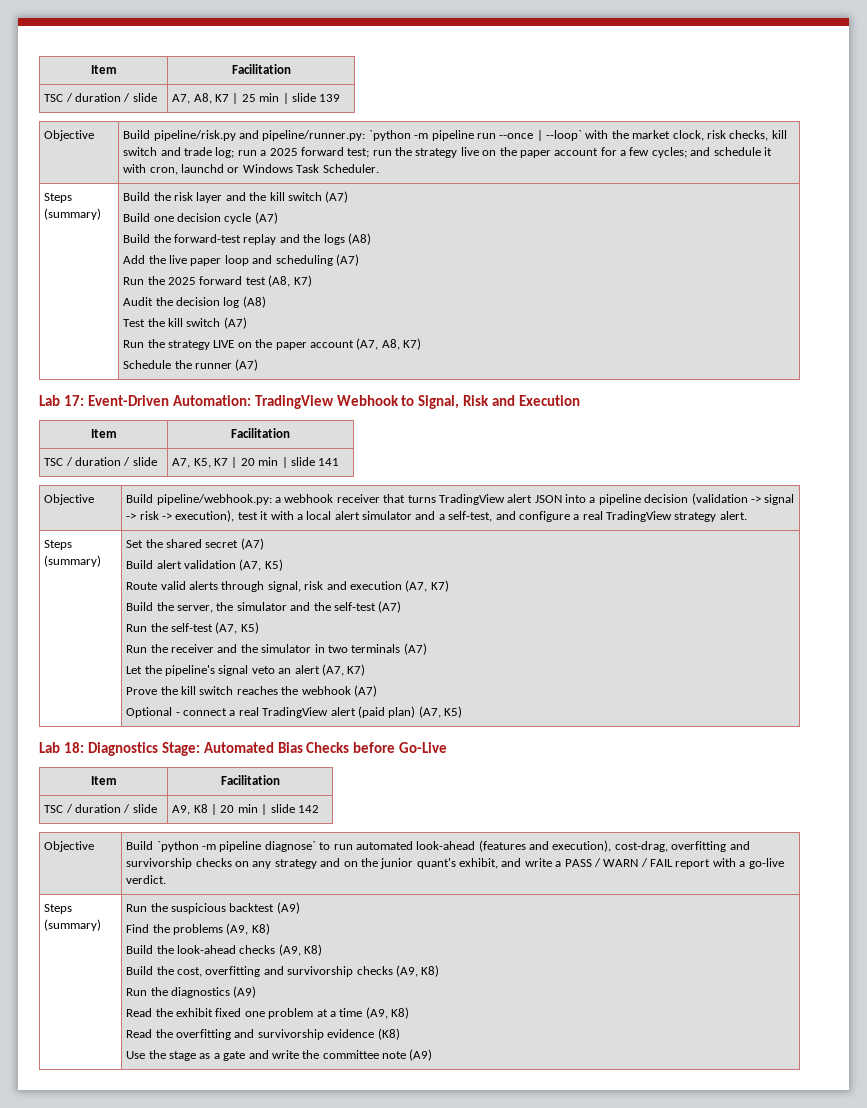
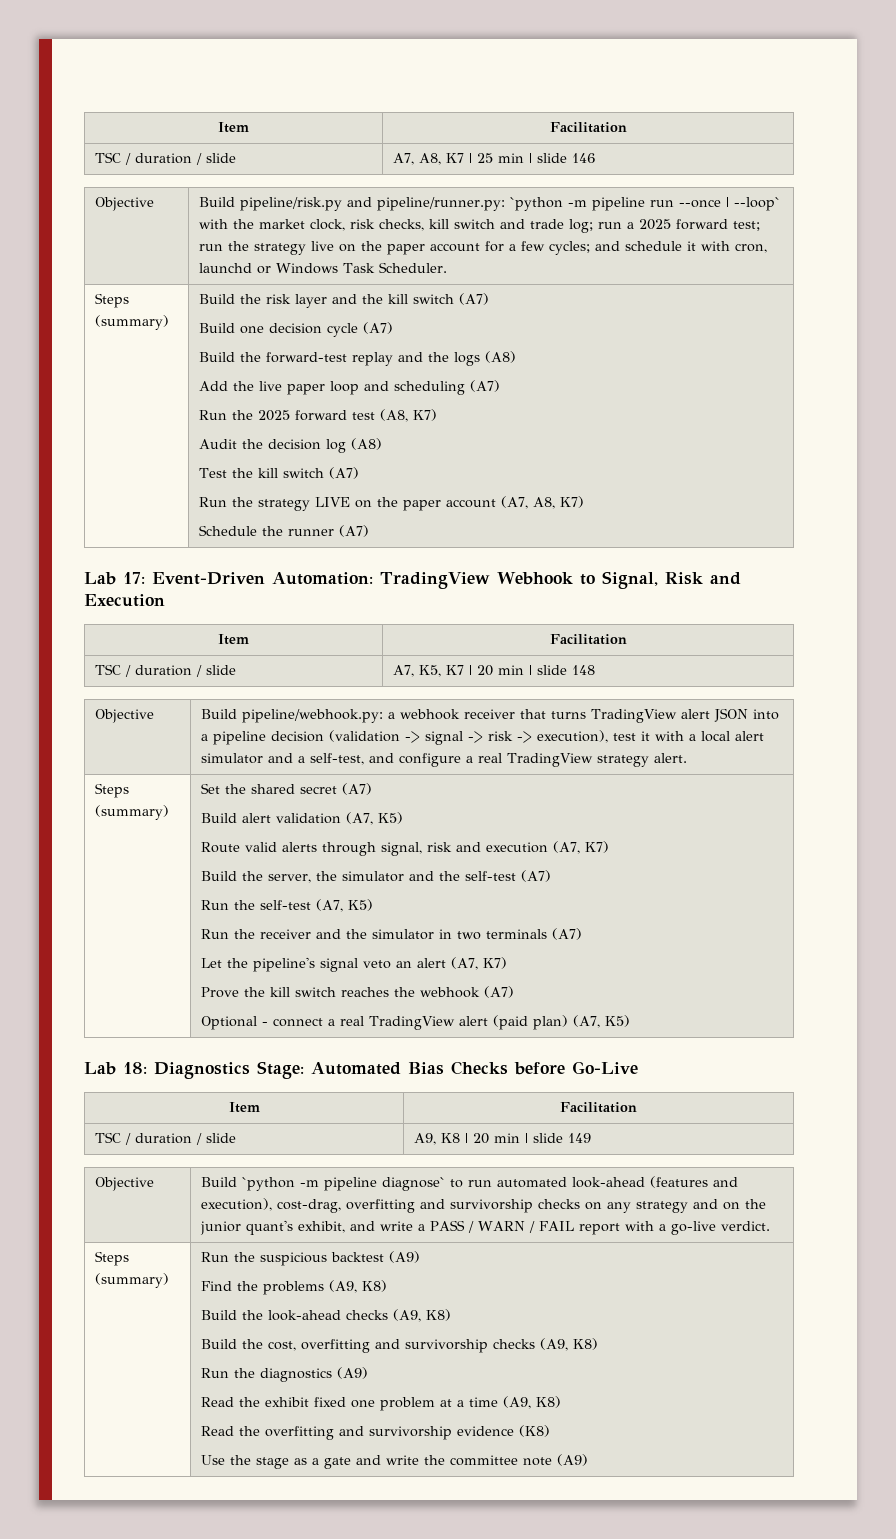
[319,94,341,102] 139 -> [571,153,595,163] 146
[318,458,340,466] 141 -> [571,665,595,675] 148
[297,805,319,813] 142 -> [567,1133,591,1143] 149

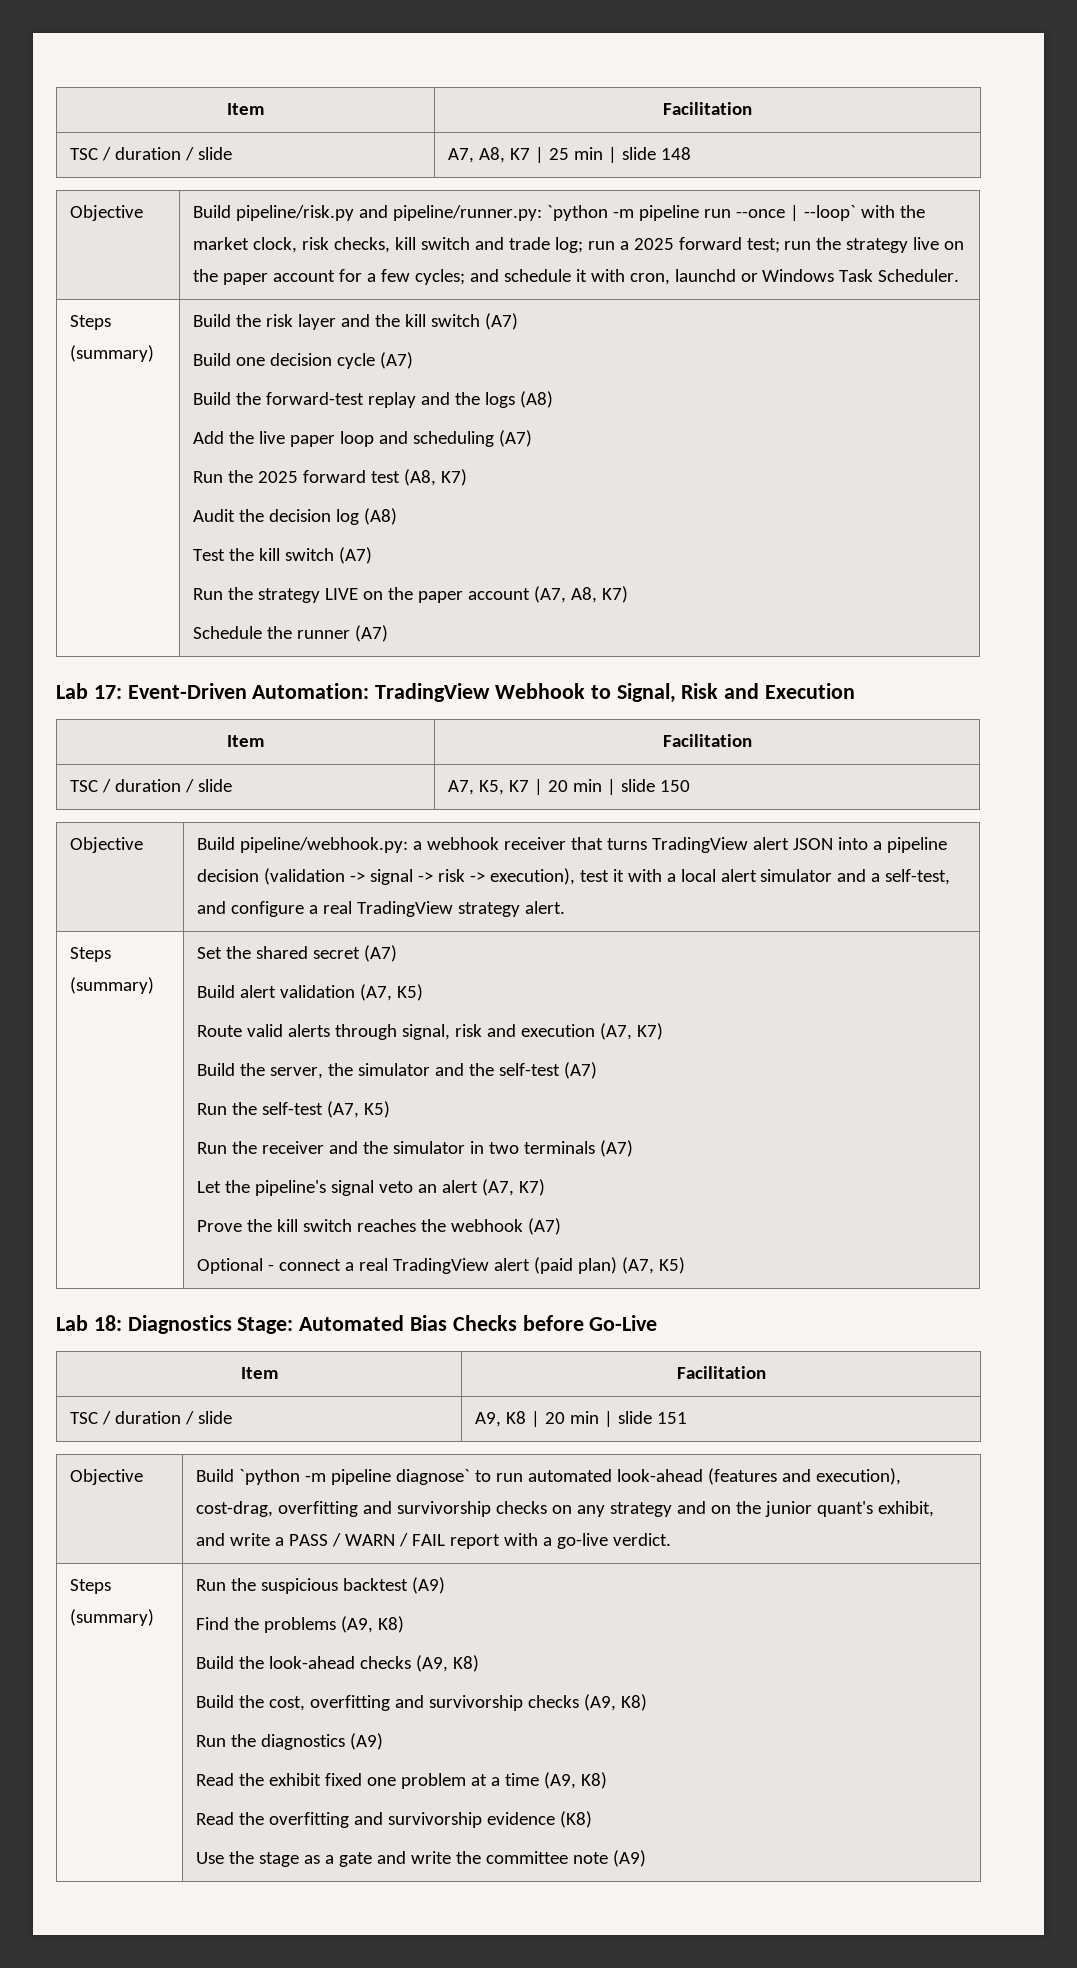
[571,153,595,163] 146 -> [660,147,691,160] 148
[571,665,595,675] 148 -> [659,780,690,792] 150
[567,1133,591,1143] 149 -> [656,1412,687,1424] 151

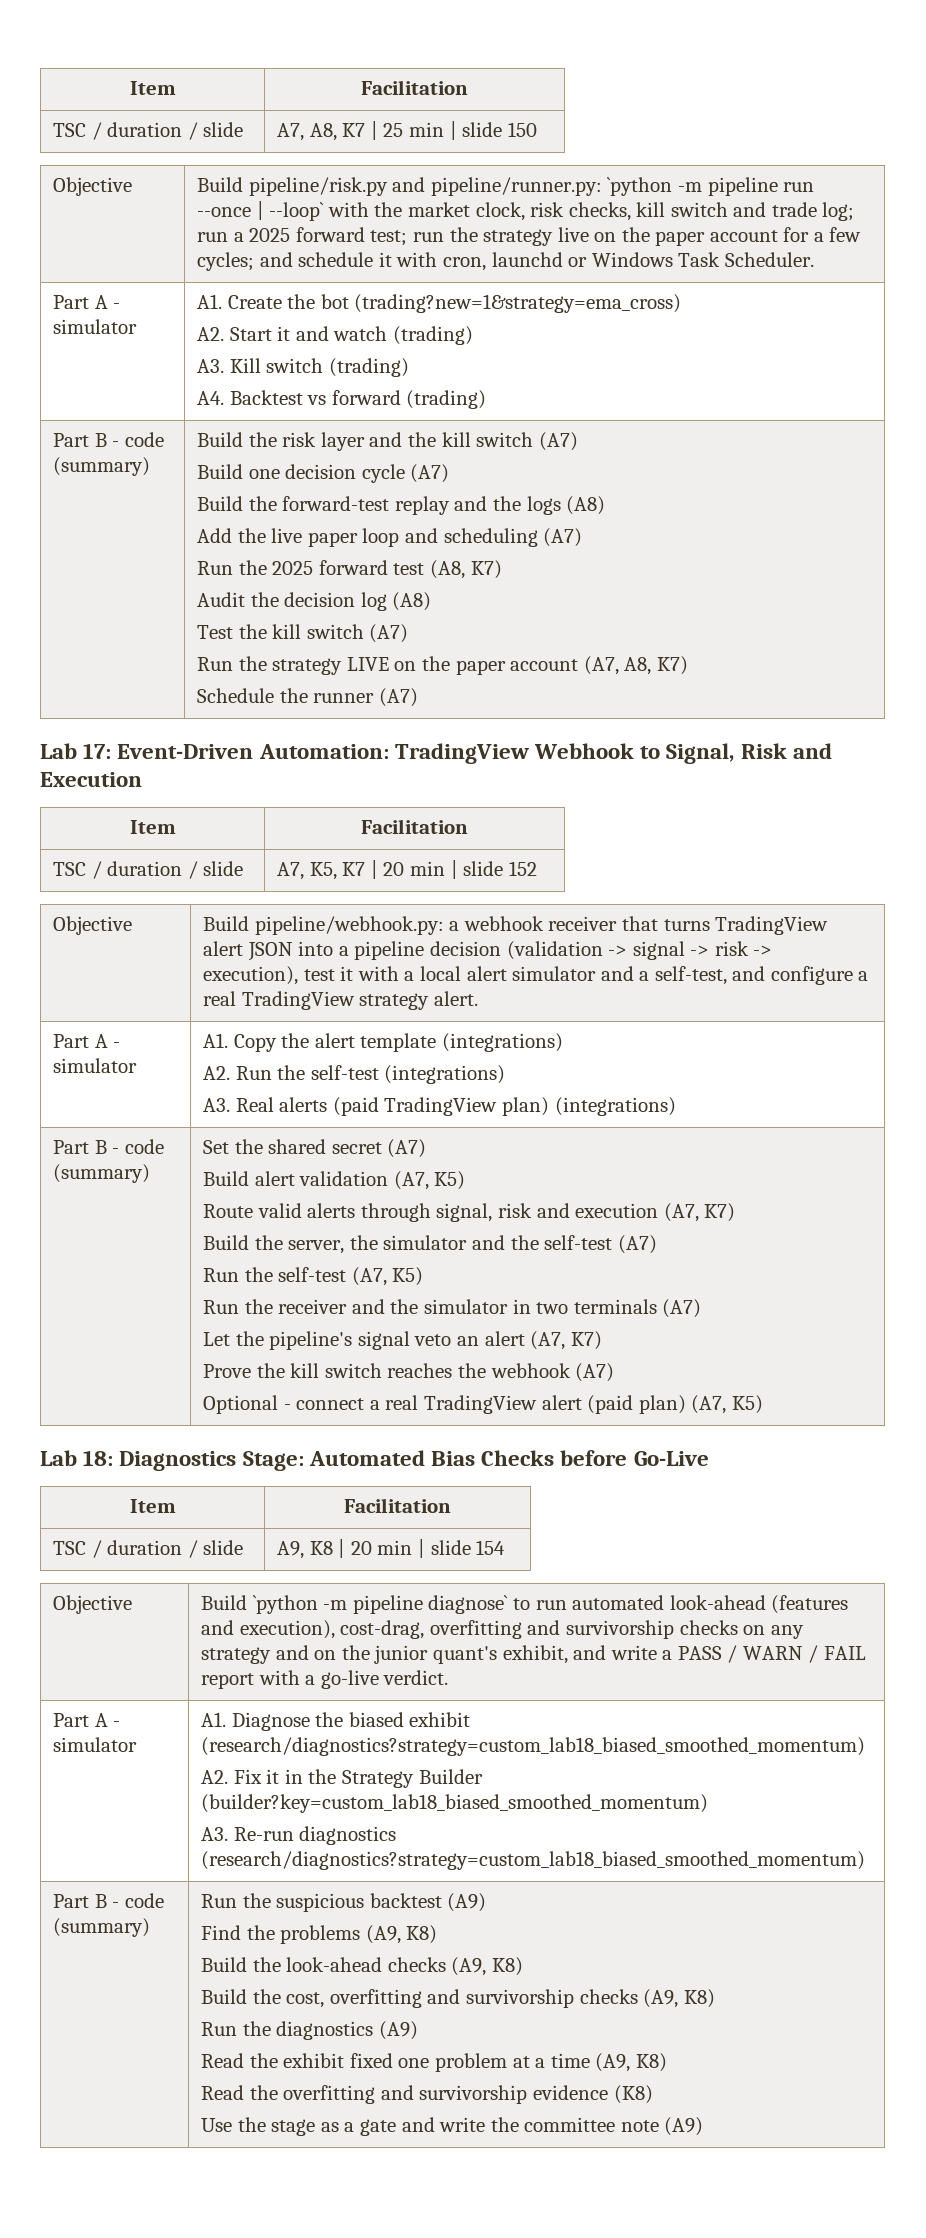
[660,147,691,160] 148 -> [507,122,537,137] 150
[69,315,111,330] Steps -> [53,295,121,309] [53,319,138,334] [197,294,682,313] [197,326,474,345] [197,358,409,377] [197,390,487,409] [53,432,164,447] Part A - simulator | A1. Create the bot (trading?new=1&strategy=ema_cross) // A2. Start it and watch (trading) // A3. Kill switch (trading) // A4. Backtest vs forward (trading) // Part B - code
[659,780,690,792] 150 -> [508,861,537,876] 152
[69,947,111,962] Steps -> [53,1034,121,1048] [53,1058,138,1073] [203,1033,564,1052] [203,1065,506,1084] [203,1097,676,1116] [53,1139,164,1154] Part A - simulator | A1. Copy the alert template (integrations) // A2. Run the self-test (integrations) // A3. Real alerts (paid TradingView plan) (integrations) // Part B - code
[656,1412,687,1424] 151 -> [476,1540,506,1555] 154
[69,1579,111,1594] Steps -> [53,1713,121,1727] [53,1737,138,1752] [201,1712,471,1731] [201,1737,866,1756] [201,1769,483,1788] [201,1794,709,1813] [201,1826,397,1845] [201,1851,866,1870] [53,1893,164,1908] Part A - simulator | A1. Diagnose the biased exhibit (research/diagnostics?strategy=custom_lab18_biased_smoothed_momentum) // A2. Fix it in the Strategy Builder (builder?key=custom_lab18_biased_smoothed_momentum) // A3. Re-run diagnostics (research/diagnostics?strategy=custom_lab18_biased_smoothed_momentum) // Part B - code

